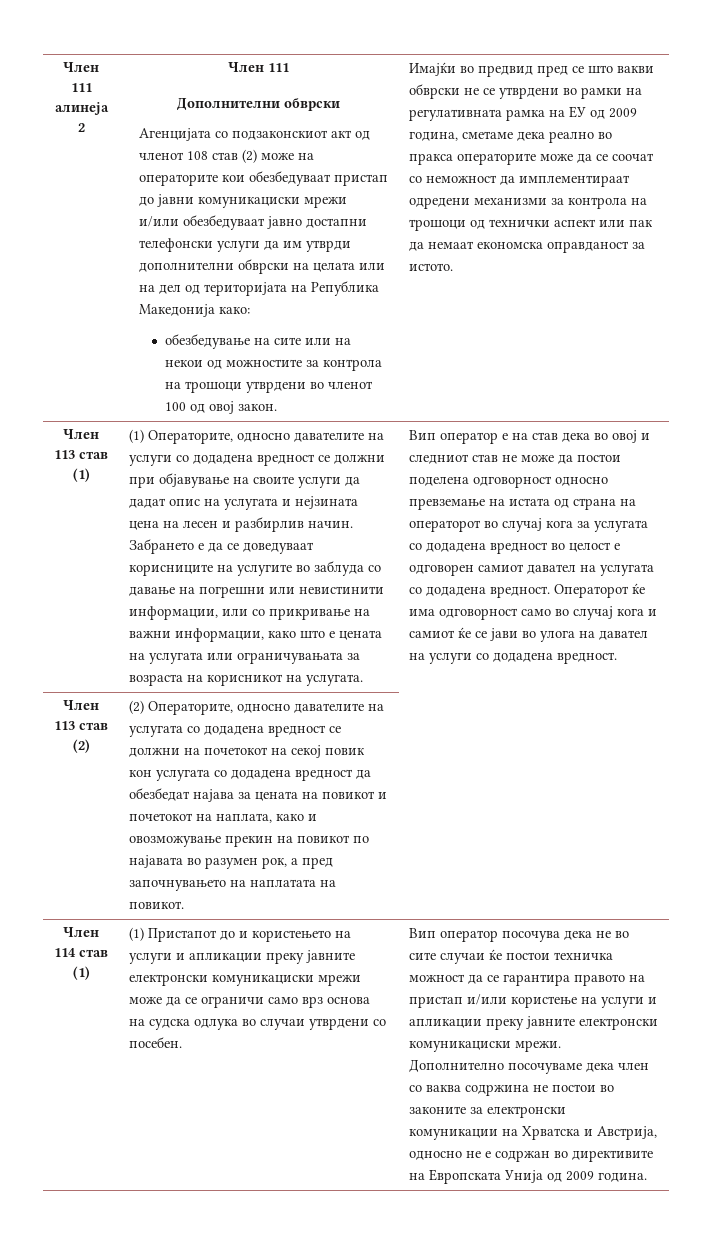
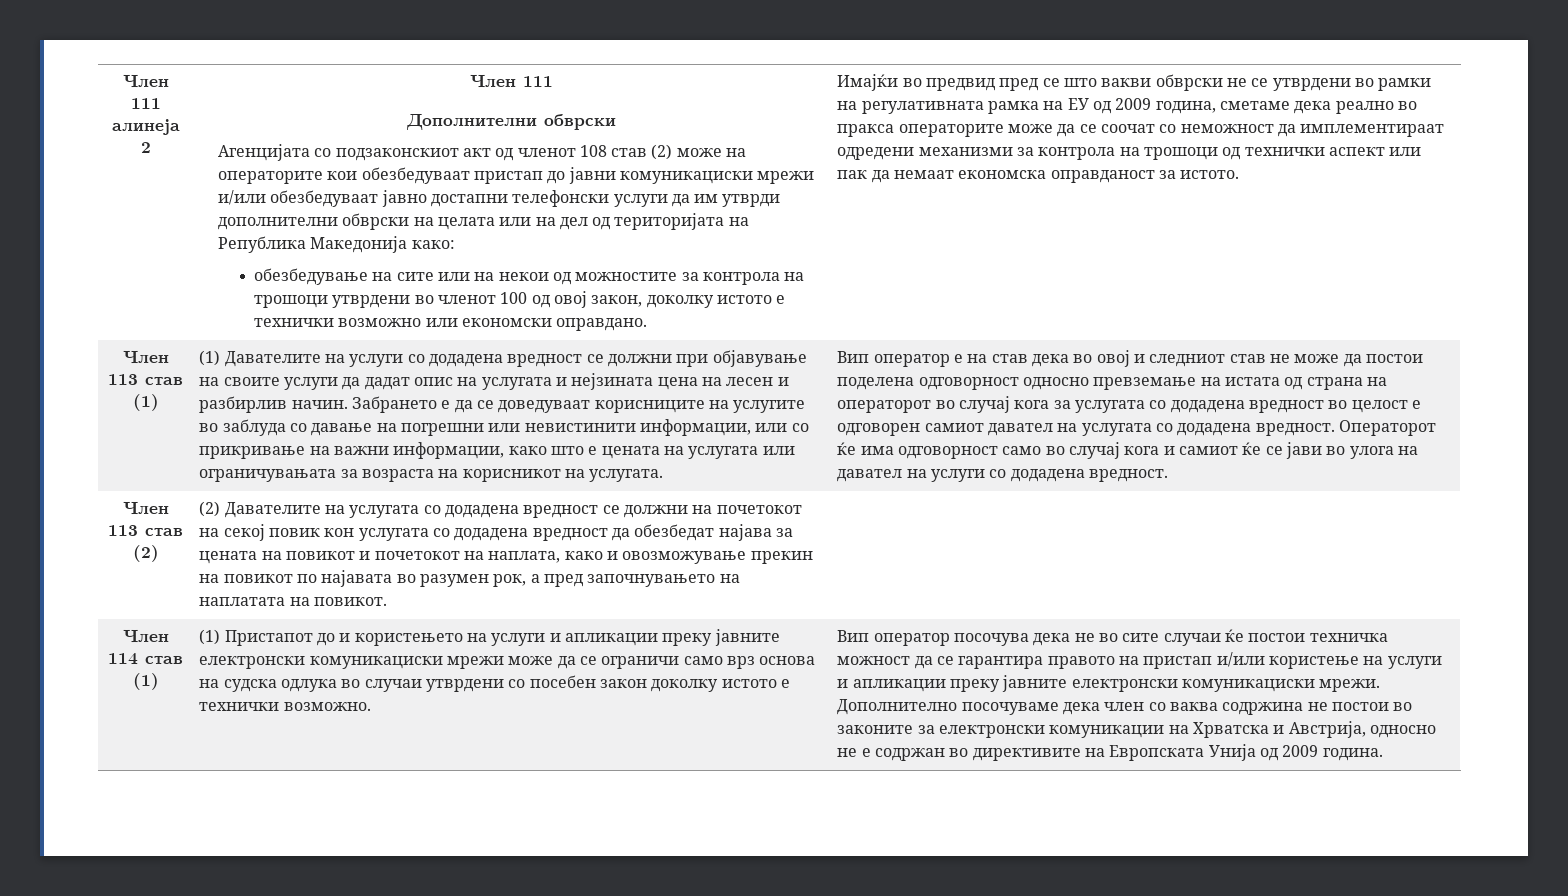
[237,404,277,411] закон. -> [591,295,786,308] [254,318,648,331] закон, доколку истото е технички возможно или економски оправдано.
[147,430,364,444] Операторите, односно давателите -> [224,351,321,367] Давателите
[147,701,364,715] Операторите, односно давателите -> [224,502,321,518] Давателите
[128,1037,182,1048] посебен. -> [529,675,790,692] [199,702,371,711] посебен закон доколку истото е технички возможно.

